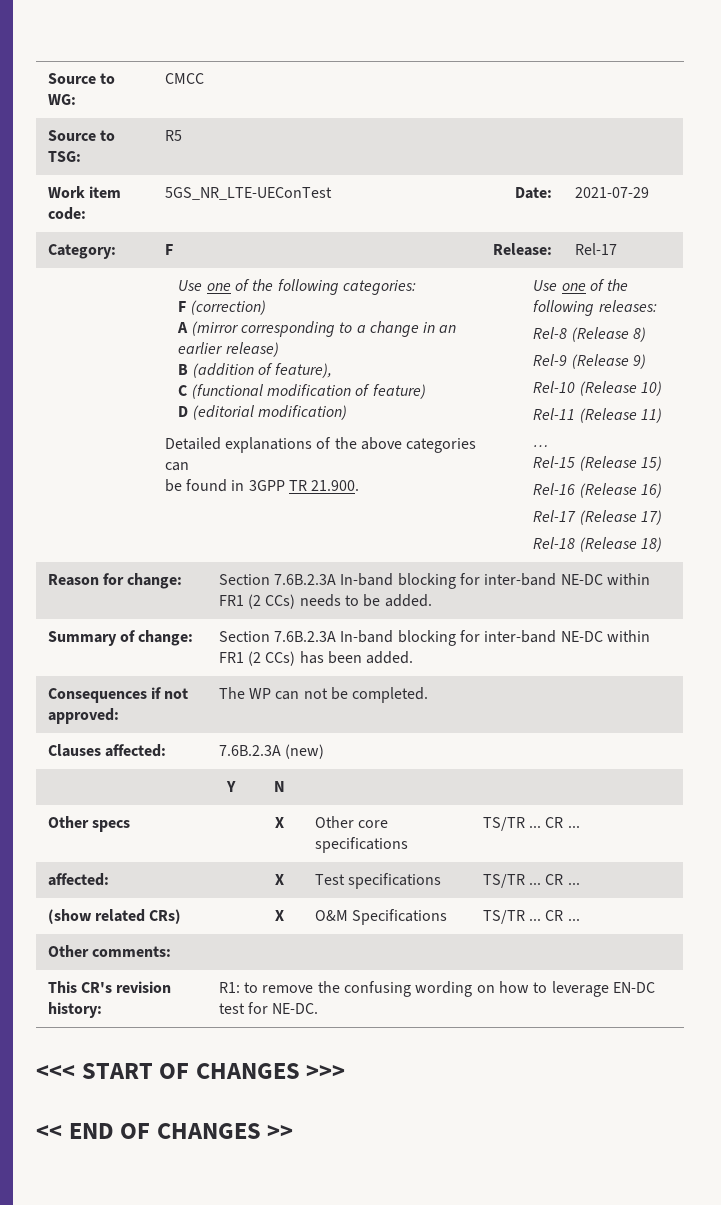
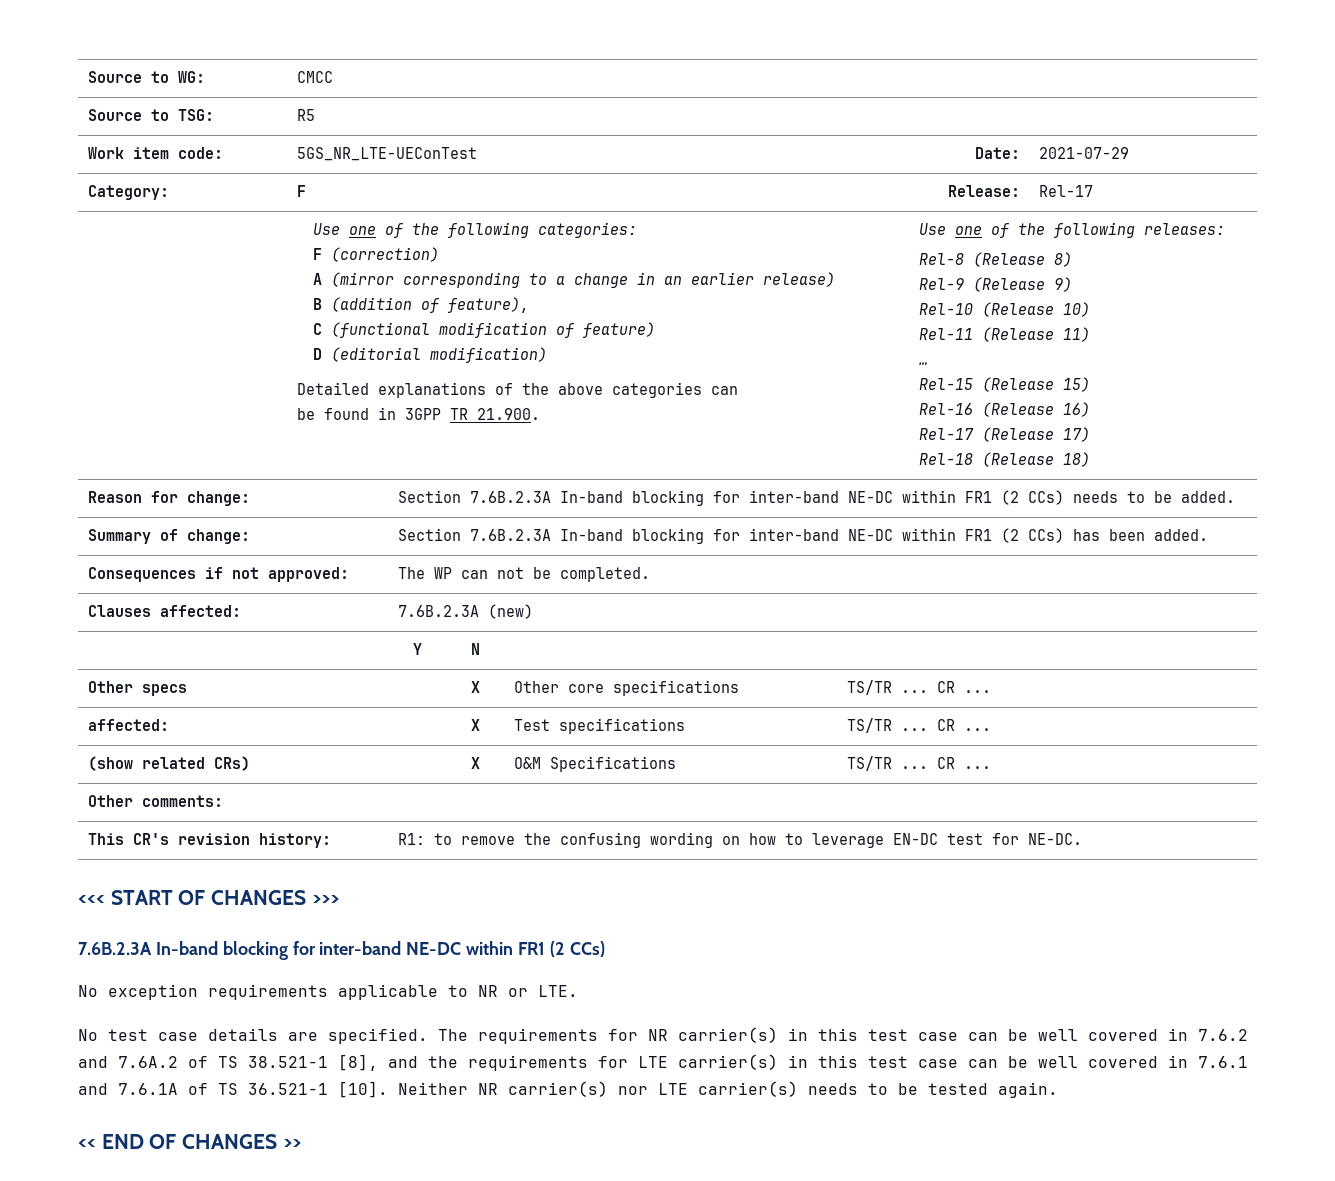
(346, 1072) none -> [78,941,605,960] [78,984,578,1000] [78,1027,1248,1044] [78,1054,1248,1071] [78,1081,1058,1098] // 7.6B.2.3A In-band blocking for inter-band NE-DC within FR1 (2 CCs) // No exception requirements applicable to NR or LTE. // No test case details are specified. The requirements for NR carrier(s) in this test case can be well covered in 7.6.2 and 7.6A.2 of TS 38.521-1 [8], and the requirements for LTE carrier(s) in this test case can be well covered in 7.6.1 and 7.6.1A of TS 36.521-1 [10]. Neither NR carrier(s) nor LTE carrier(s) needs to be tested again.

